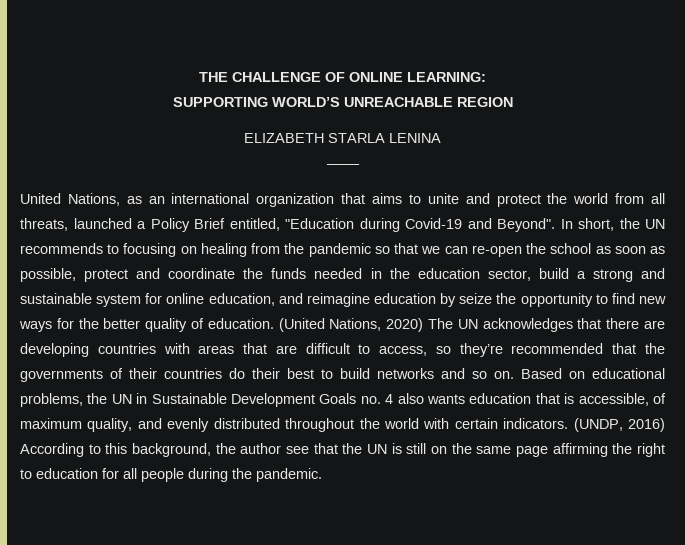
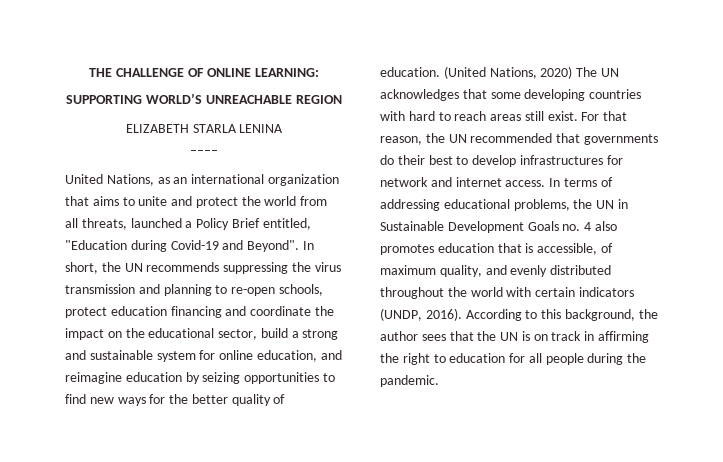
[107,243,666,257] [20,268,480,282] to focusing on healing from the pandemic so that we can re-open the school as soon as possible, protect and coordinate the funds needed in the education -> [223,262,341,274] [65,284,323,296] [65,306,334,318] [65,328,215,340] suppressing the virus transmission and planning to re-open schools, protect education financing and coordinate the impact on the educational
[459,293,593,307] seize the opportunity -> [202,372,320,384] seizing opportunities
[606,318,665,329] there are -> [490,92,521,99] some
[198,343,665,357] [20,368,585,382] areas that are difficult to access, so they’re recommended that the governments of their countries do their best to build networks and so on. Based on -> [408,111,628,121] [380,133,658,145] [380,155,623,167] [380,177,613,187] [380,199,440,211] hard to reach areas still exist. For that reason, the UN recommended that governments do their best to develop infrastructures for network and internet access. In terms of addressing
[426,394,465,404] wants -> [380,244,434,255] promotes
[503,418,665,432] indicators. (UNDP, 2016) -> [578,287,634,297] [380,308,462,321] indicators (UNDP, 2016).
[286,446,309,454] see -> [421,334,446,341] sees
[406,443,549,457] still on the same page -> [533,331,595,341] on track in

